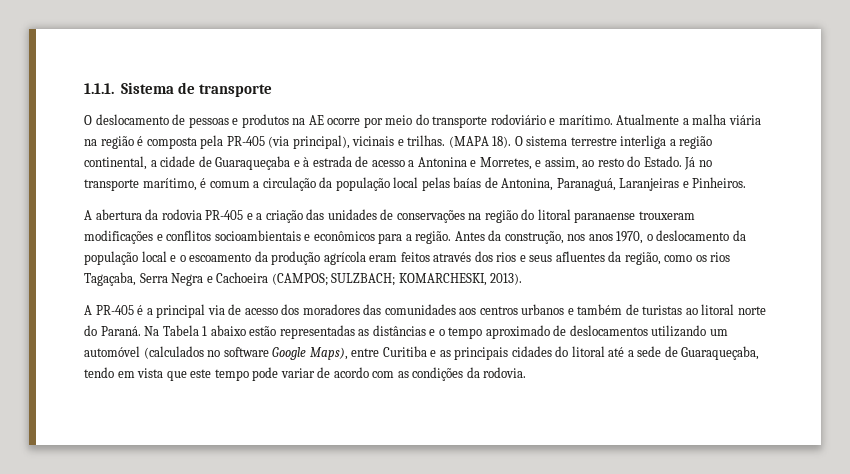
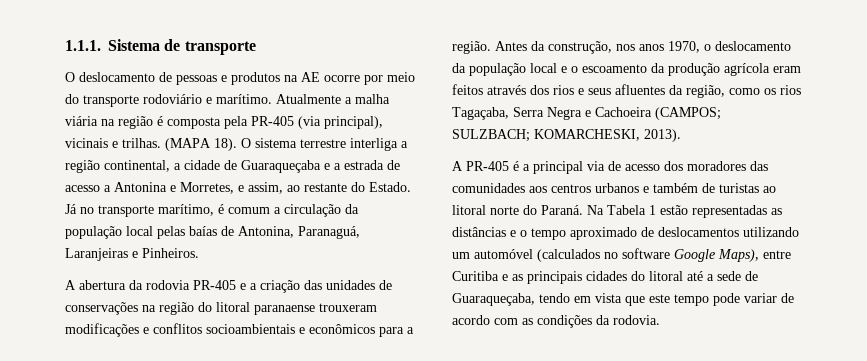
[303,157,310,167] à -> [334,163,341,170] a
[597,158,624,167] resto -> [304,183,347,192] restante
[210,325,246,336] abaixo -> (656, 210) none

